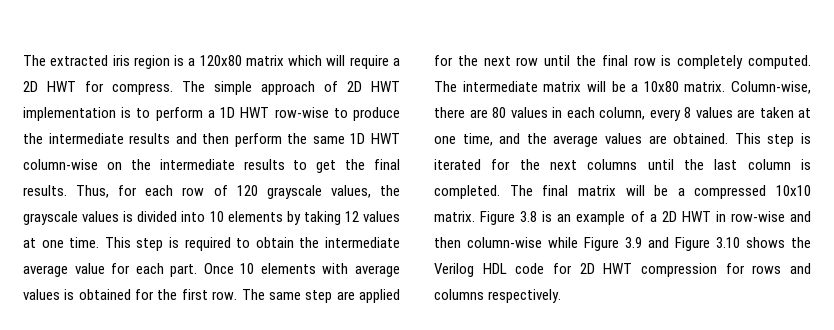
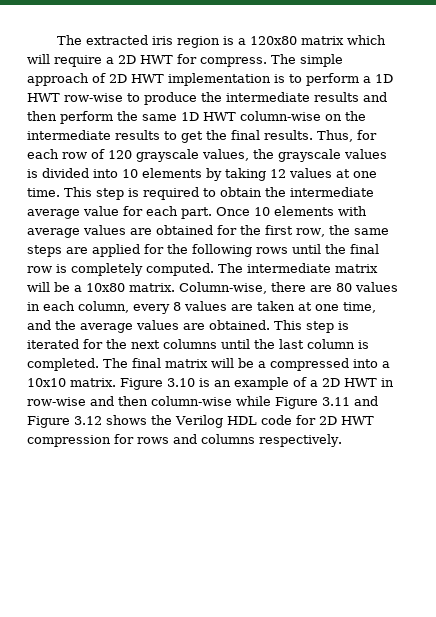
[64,289,75,300] is -> [130,228,152,235] are
[212,289,333,303] row. The same step -> [296,225,389,237] [27,245,62,257] row, the same steps
[483,56,539,66] next row -> [192,244,288,257] following rows
(767, 192) none -> [353,359,390,368] into a
[520,211,538,222] 3.8 -> [167,378,195,387] 3.10
[625,237,642,248] 3.9 -> [322,397,350,406] 3.11
[716,237,740,248] 3.10 -> [74,416,102,425] 3.12

